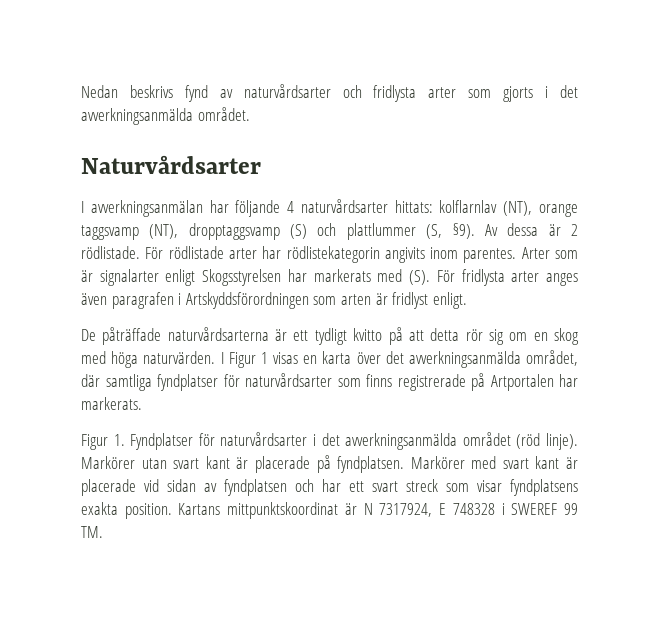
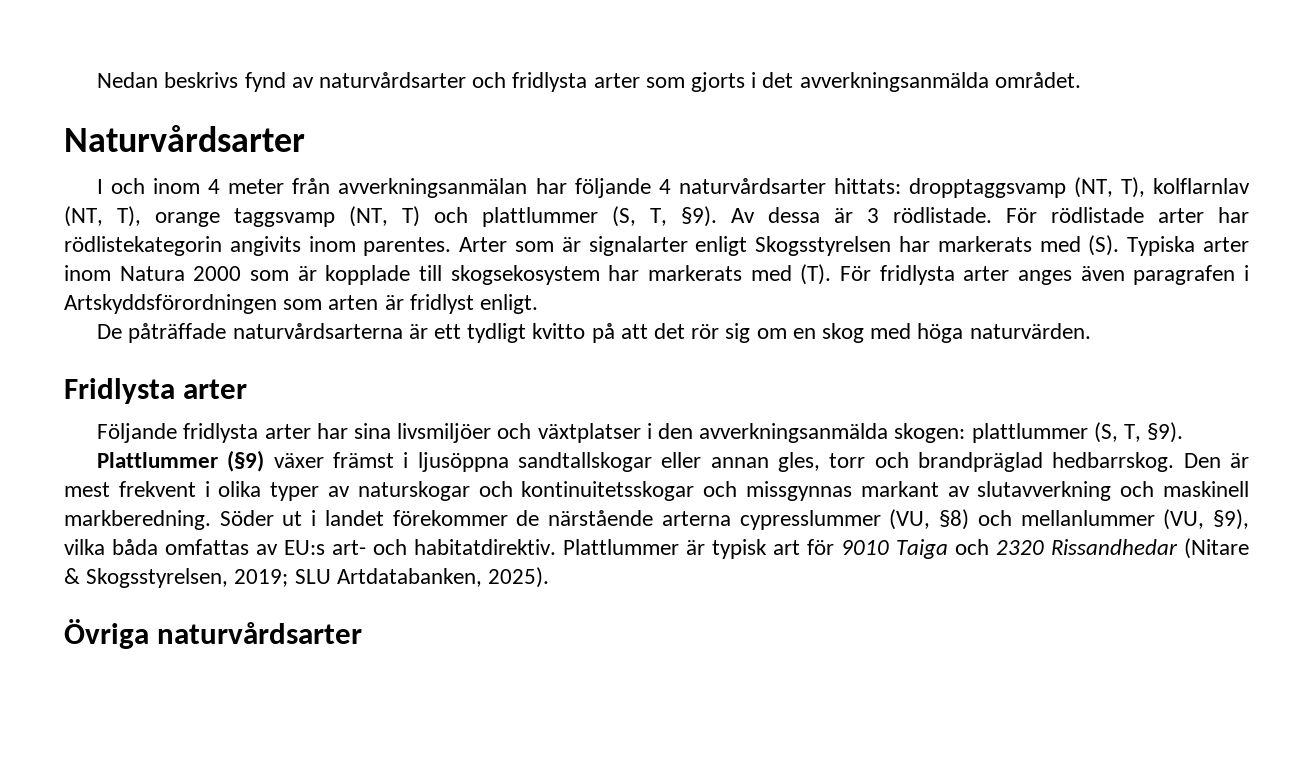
(84, 207) none -> [111,178,331,194] och inom 4 meter från
[439,200,578,217] [81,223,308,240] kolflarnlav (NT), orange taggsvamp (NT), dropptaggsvamp (S) -> [908,177,1250,198] [64,206,420,227] dropptaggsvamp (NT, T), kolflarnlav (NT, T), orange taggsvamp (NT, T)
(443, 231) none -> [650,208,667,226] T,
[571,224,578,236] 2 -> [867,208,879,223] 3
(431, 277) none -> [1127,236,1249,256] [64,264,832,285] Typiska arter inom Natura 2000 som är kopplade till skogsekosystem har markerats med (T).
[430,328,460,341] detta -> [654,323,686,339] det
[220,350,578,368] [81,373,578,391] [81,397,142,410] [81,432,578,450] [81,455,578,473] [81,479,578,496] [81,502,579,519] [81,526,103,538] I Figur 1 visas en karta över det avverkningsanmälda området, där samtliga fyndplatser för naturvårdsarter som finns registrerade på Artportalen har markerats. // Figur 1. Fyndplatser för naturvårdsarter i det avverkningsanmälda området (röd linje). Markörer utan svart kant är placerade på fyndplatsen. Markörer med svart kant är placerade vid sidan av fyndplatsen och har ett svart streck som visar fyndplatsens exakta position. Kartans mittpunktskoordinat är N 7317924, E 748328 i SWEREF 99 TM. -> [64,378,248,404] [97,422,1184,443] [97,450,1249,472] [64,481,1249,501] [64,509,1249,530] [64,538,1249,559] [64,567,550,588] [64,619,363,649] // Fridlysta arter // Följande fridlysta arter har sina livsmiljöer och växtplatser i den avverkningsanmälda skogen: plattlummer (S, T, §9). // Plattlummer (§9) växer främst i ljusöppna sandtallskogar eller annan gles, torr och brandpräglad hedbarrskog. Den är mest frekvent i olika typer av naturskogar och kontinuitetsskogar och missgynnas markant av slutavverkning och maskinell markberedning. Söder ut i landet förekommer de närstående arterna cypresslummer (VU, §8) och mellanlummer (VU, §9), vilka båda omfattas av EU:s art- och habitatdirektiv. Plattlummer är typisk art för 9010 Taiga och 2320 Rissandhedar (Nitare & Skogsstyrelsen, 2019; SLU Artdatabanken, 2025). // Övriga naturvårdsarter

